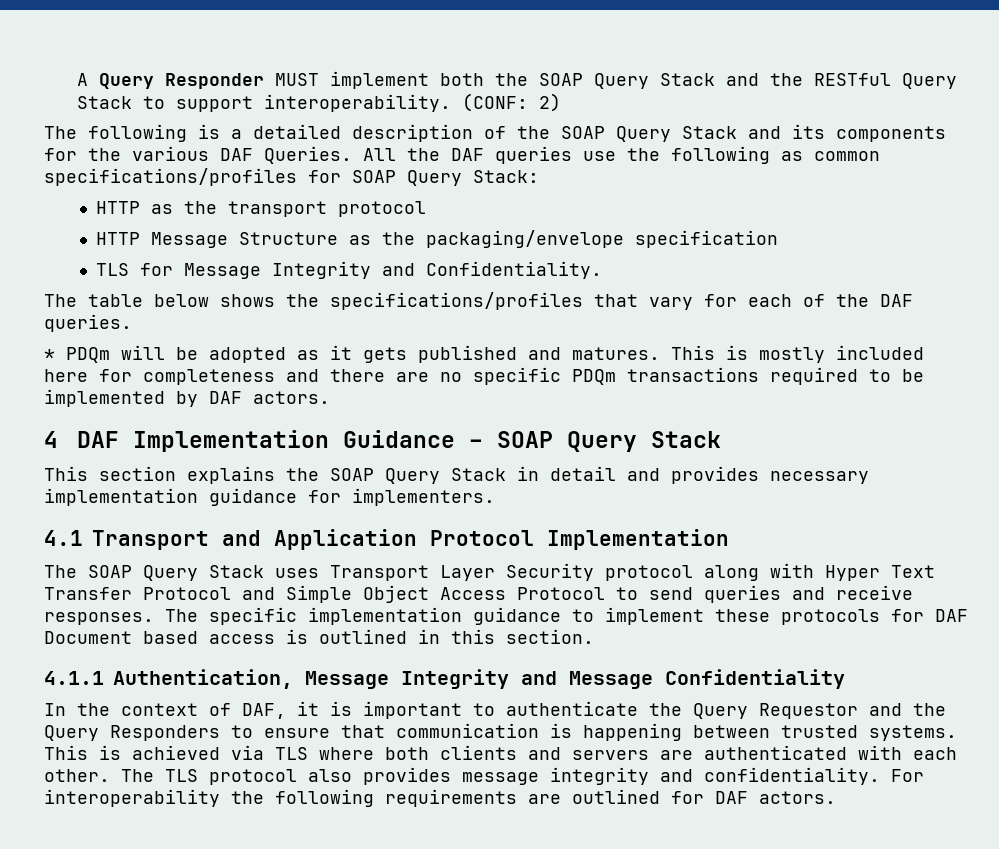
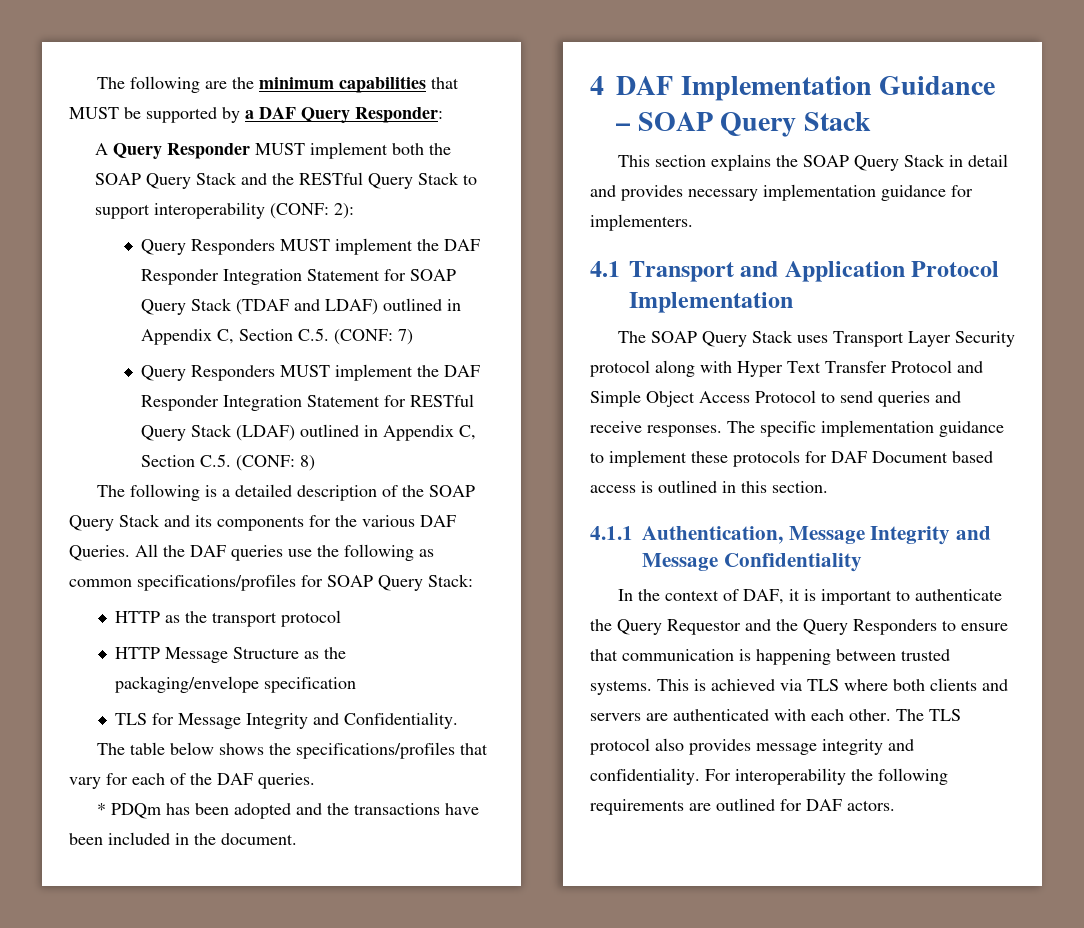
(76, 79) none -> [96,76,459,93] [69,107,443,123] The following are the minimum capabilities that MUST be supported by a DAF Query Responder: //
[263,93,561,112] interoperability. (CONF: 2) -> [153,202,354,219] [140,238,480,255] [140,269,456,285] [140,298,461,315] [140,328,413,345] [140,364,480,381] [140,394,474,411] [140,424,476,441] [140,454,315,471] interoperability (CONF: 2): // Query Responders MUST implement the DAF Responder Integration Statement for SOAP Query Stack (TDAF and LDAF) outlined in Appendix C, Section C.5. (CONF: 7) // Query Responders MUST implement the DAF Responder Integration Statement for RESTful Query Stack (LDAF) outlined in Appendix C, Section C.5. (CONF: 8)
[121,345,924,363] [44,367,924,385] [44,389,330,407] will be adopted as it gets published and matures. This is mostly included here for completeness and there are no specific PDQm transactions required to be implemented by DAF actors. -> [165,803,479,819] [69,832,297,845] has been adopted and the transactions have been included in the document.

